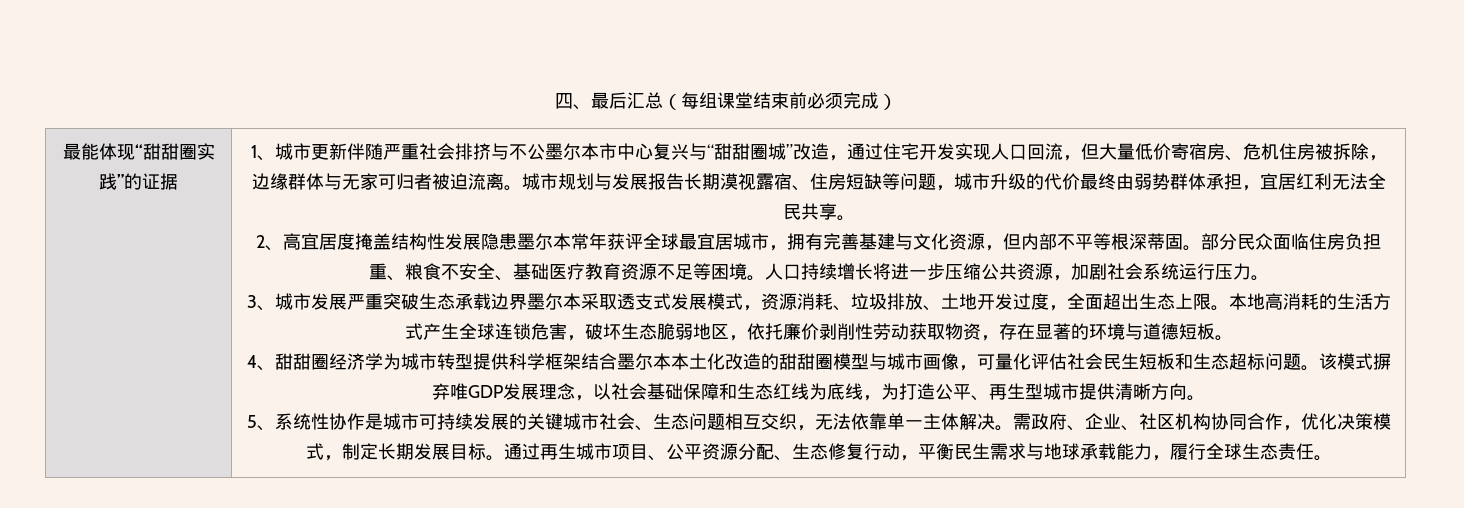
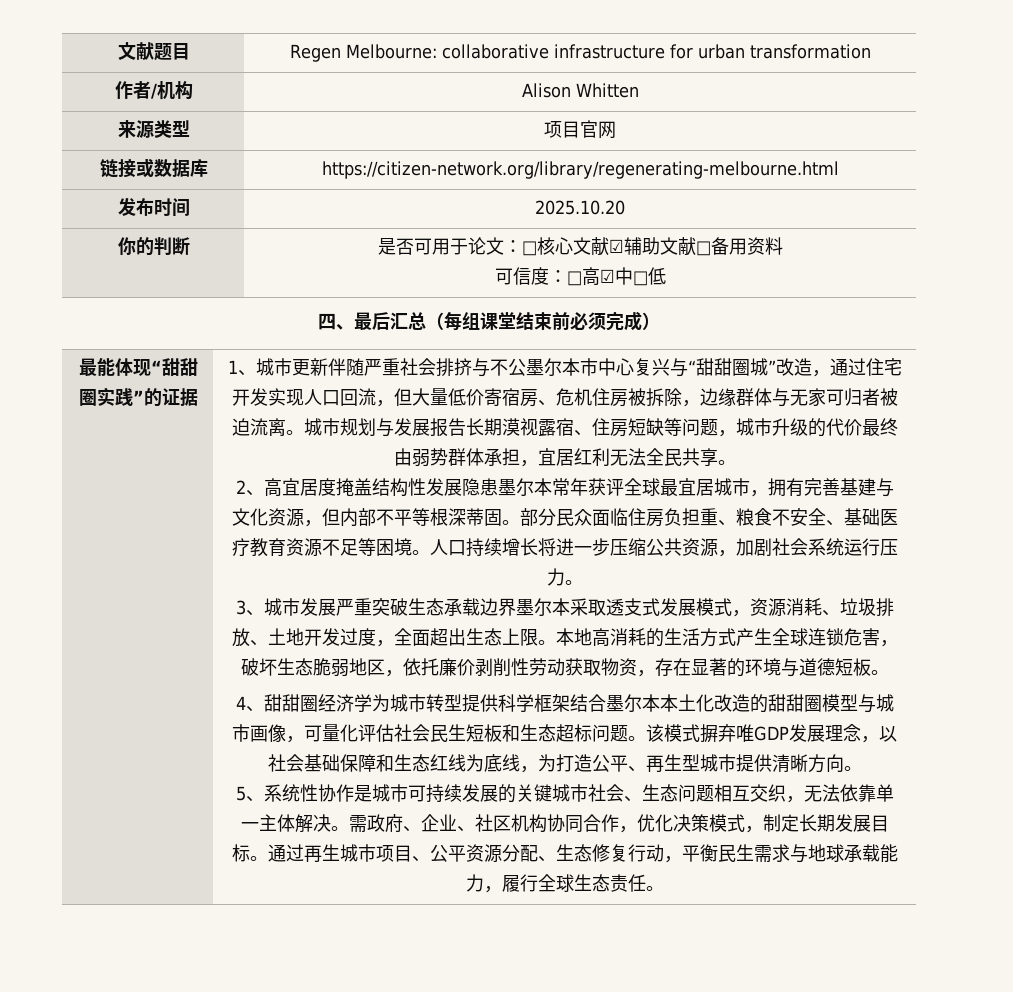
(554, 101) none -> [117,42,190,61] [289,44,871,62] [114,81,193,100] [521,83,639,98] [117,120,190,138] [544,120,616,139] [99,158,208,178] [321,161,839,179] [117,197,190,217] [535,200,625,215] [117,237,190,256] [377,237,783,256] [494,267,666,286] 文献题目 | Regen Melbourne: collaborative infrastructure for urban transformation // 作者/机构 | Alison Whitten // 来源类型 | 项目官网 // 链接或数据库 | https://citizen-network.org/library/regenerating-melbourne.html // 发布时间 | 2025.10.20 // 你的判断 | 是否可用于论文：□核心文献☑辅助文献□备用资料 // 可信度：□高☑中□低 //

